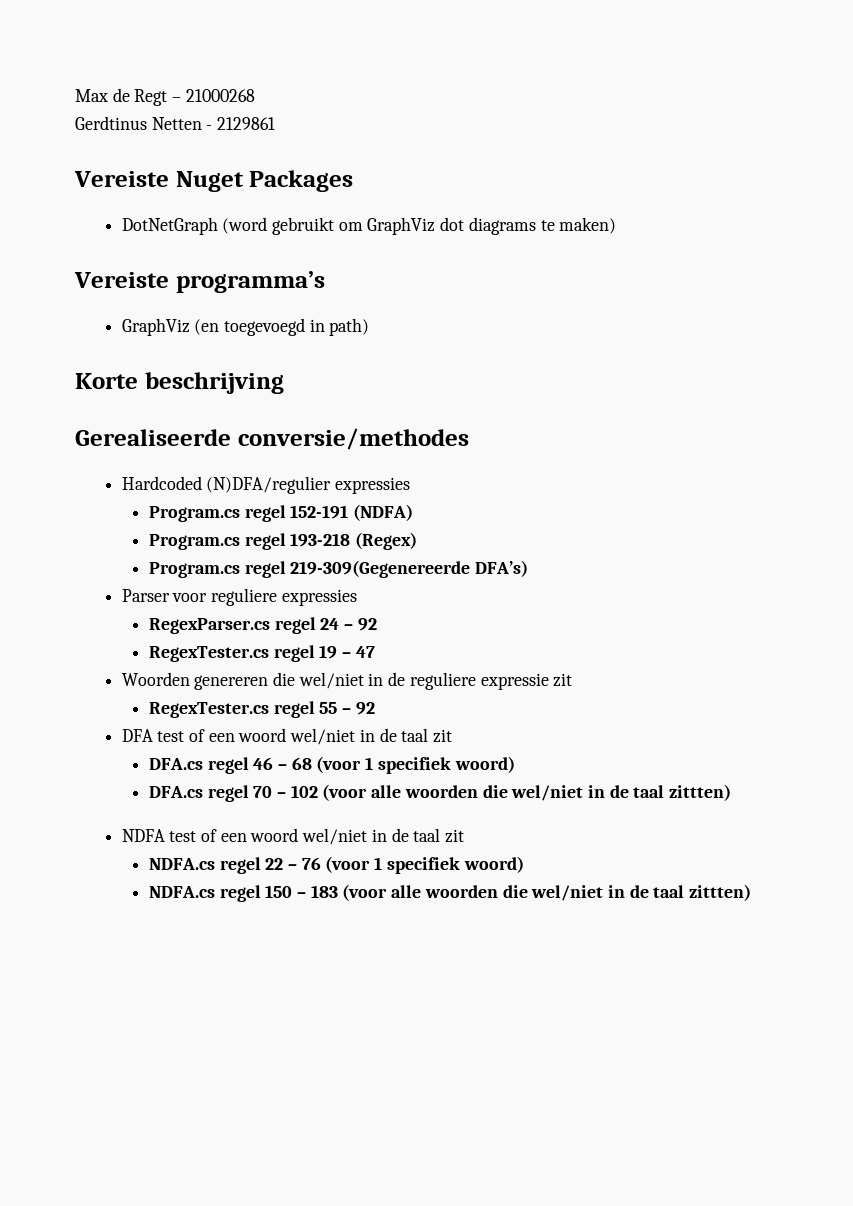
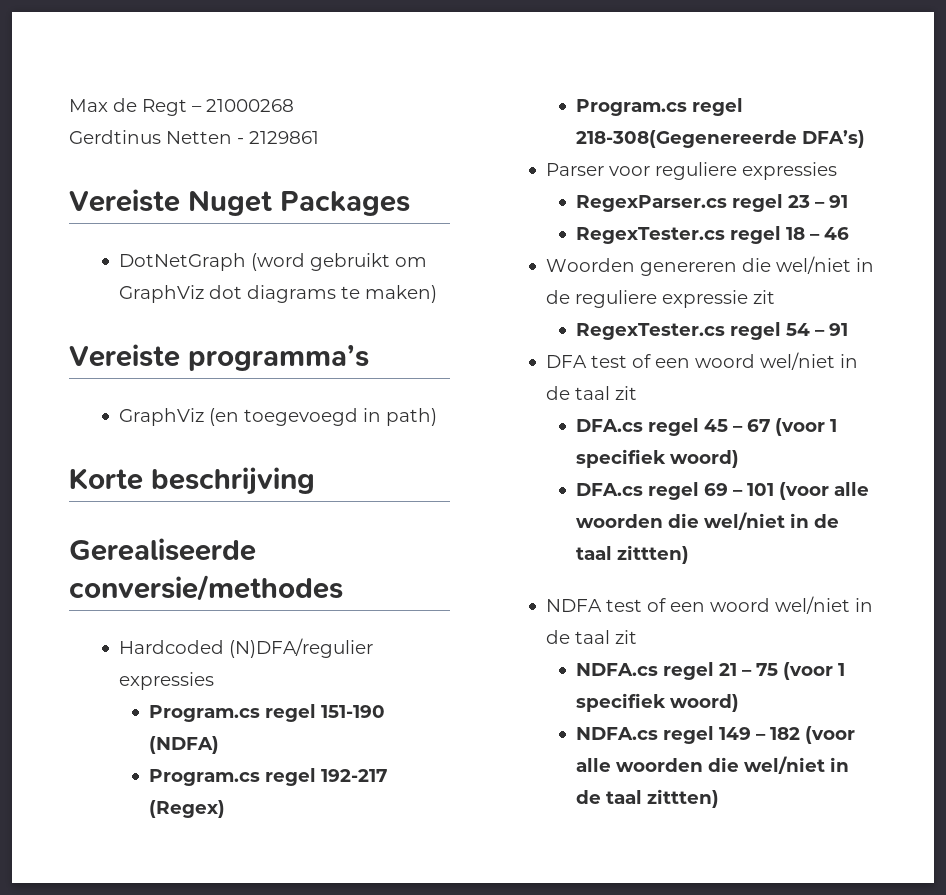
[290,505,349,519] 152-191 -> [320,705,385,718] 151-190
[290,533,351,547] 193-218 -> [320,769,387,782] 192-217
[290,560,471,578] 219-309(Gegenereerde -> [575,130,797,148] 218-308(Gegenereerde
[320,618,377,631] [148,645,375,662] 24 – 92 // RegexTester.cs regel 19 – 47 -> [787,195,848,208] [575,226,849,244] 23 – 91 // RegexTester.cs regel 18 – 46
[319,702,375,715] 55 – 92 -> [785,323,848,336] 54 – 91
[253,757,312,770] 46 – 68 -> [703,419,770,432] 45 – 67
[253,785,318,798] 70 – 102 -> [703,483,774,496] 69 – 101
[265,857,321,870] 22 – 76 -> [718,663,778,676] 21 – 75
[265,885,338,898] 150 – 183 -> [718,727,800,740] 149 – 182

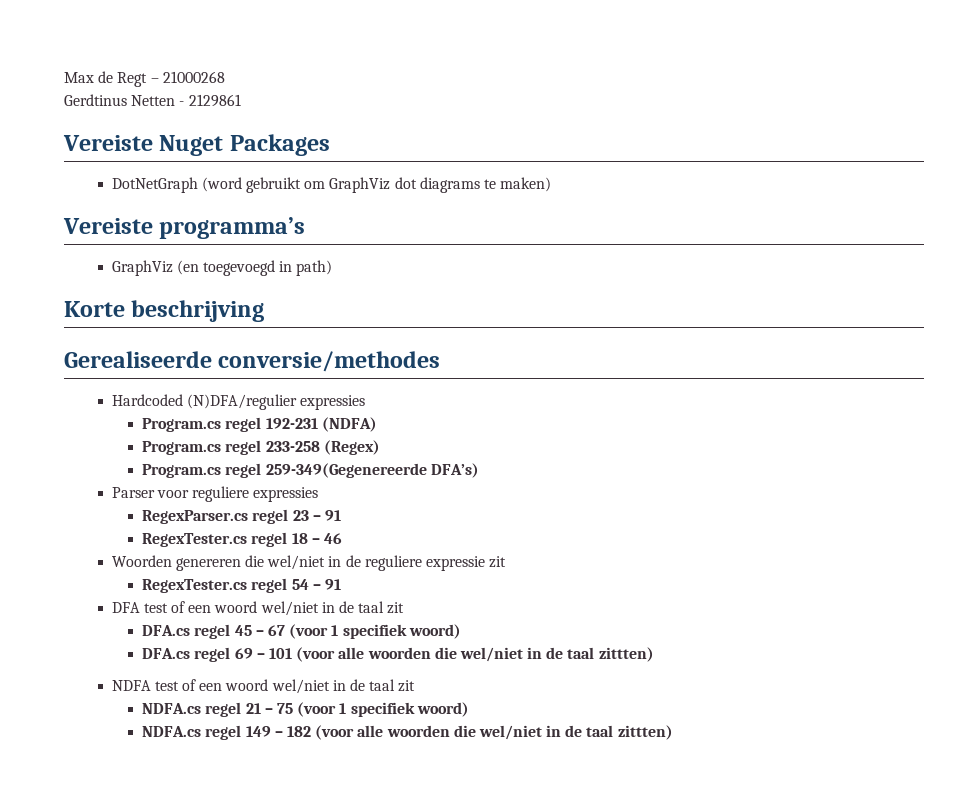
[320,705,385,718] 151-190 -> [265,418,318,429] 192-231
[320,769,387,782] 192-217 -> [265,441,320,452] 233-258
[575,130,797,148] 218-308(Gegenereerde -> [265,463,427,478] 259-349(Gegenereerde

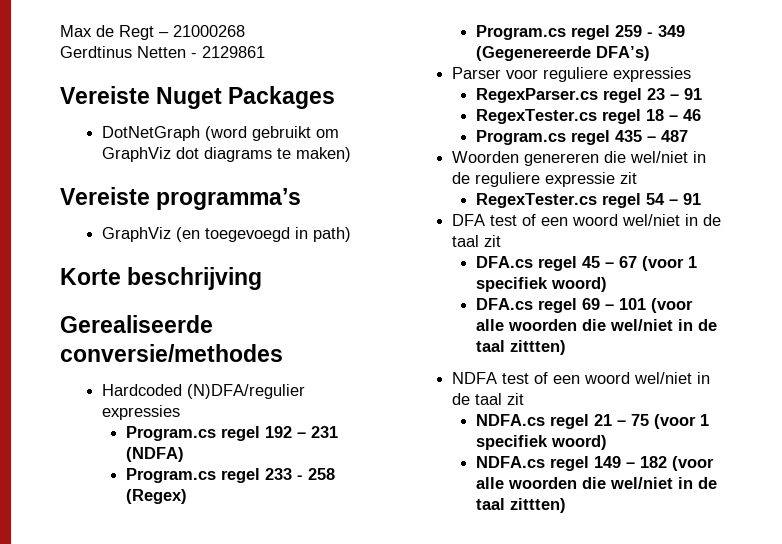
[265,418,318,429] 192-231 -> [264,426,338,438] 192 – 231
[265,441,320,452] 233-258 -> [264,468,335,480] 233 - 258
[265,463,427,478] 259-349(Gegenereerde -> [614,25,685,37] [475,46,591,61] 259 - 349 (Gegenereerde
(342, 538) none -> [475,130,688,145] // Program.cs regel 435 – 487

